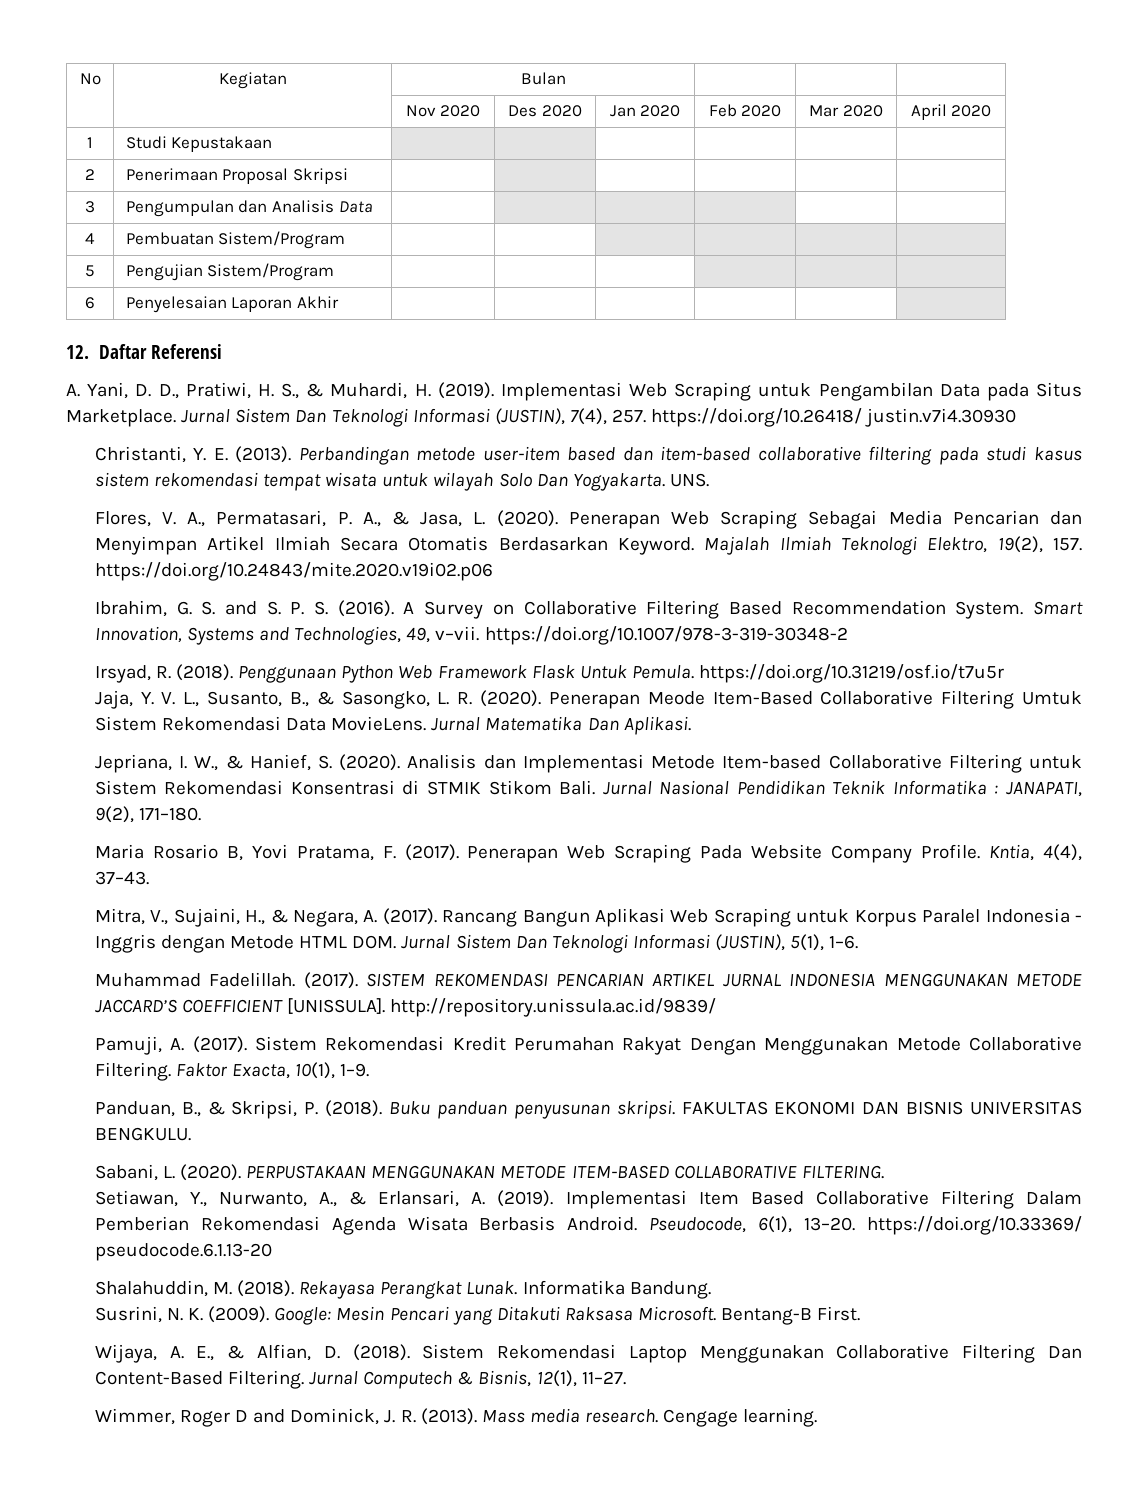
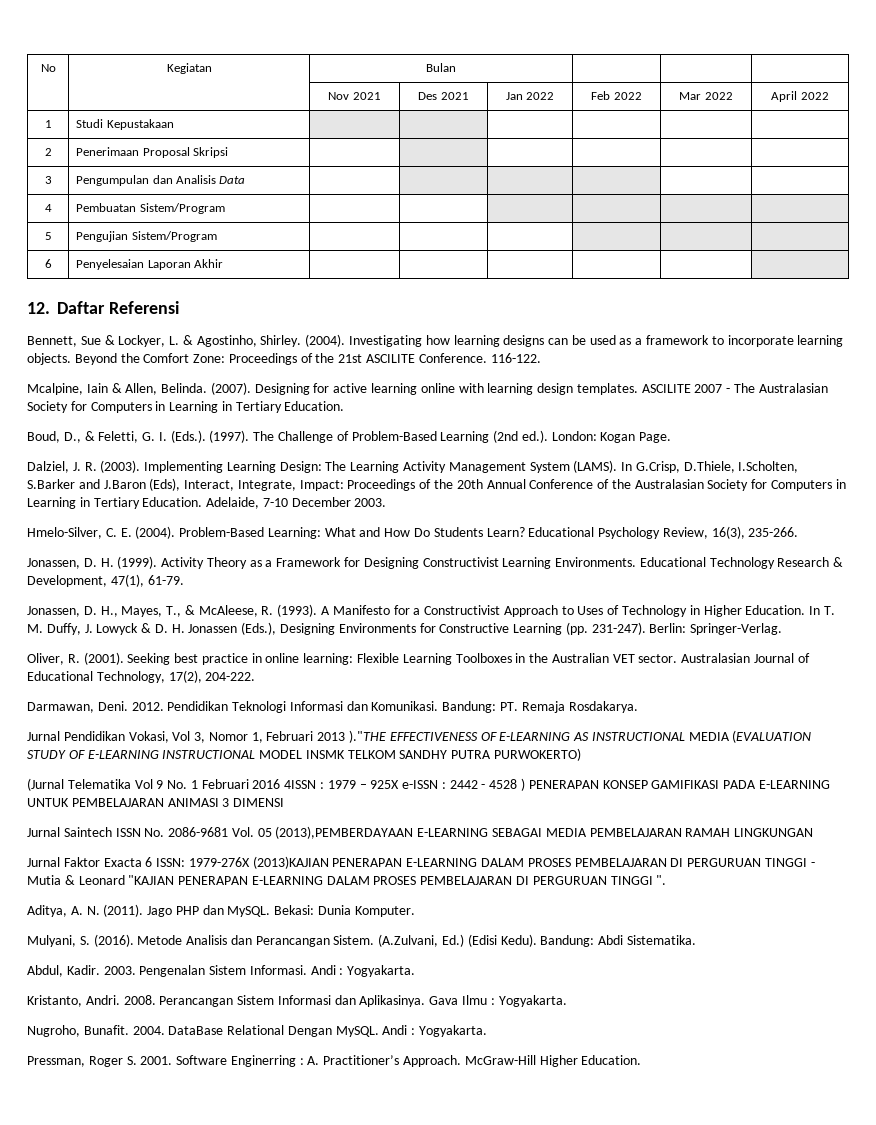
[440,105,481,117] 2020 -> [352,92,381,100] 2021
[541,105,582,117] 2020 -> [440,92,469,100] 2021
[640,105,681,117] 2020 -> [526,92,555,100] 2022
[741,105,782,117] 2020 -> [613,92,642,100] 2022
[842,105,883,117] 2020 -> [704,92,733,100] 2022
[951,105,992,117] 2020 -> [800,92,829,100] 2022
[66,382,1082,401] [66,408,1017,427] [94,446,1083,465] [94,472,709,491] [94,510,1082,529] [94,536,1083,555] [94,562,493,581] [94,600,1083,619] [94,626,848,645] [94,664,1005,683] [94,690,1082,709] [94,716,691,735] [94,754,1082,773] [94,780,1082,797] [94,806,201,823] [94,844,1082,863] [94,871,149,885] [94,908,1082,927] [94,934,859,953] [94,972,1082,989] [94,998,717,1017] [94,1036,1082,1055] [94,1062,370,1081] [94,1100,1082,1119] [94,1127,191,1141] [94,1164,884,1181] [94,1190,1082,1209] [94,1216,1083,1235] [94,1243,272,1261] [94,1280,711,1299] [94,1306,861,1325] [94,1344,1082,1363] [94,1370,626,1389] [94,1408,818,1427] A. Yani, D. D., Pratiwi, H. S., & Muhardi, H. (2019). Implementasi Web Scraping untuk Pengambilan Data pada Situs Marketplace. Jurnal Sistem Dan Teknologi Informasi (JUSTIN), 7(4), 257. https://doi.org/10.26418/ justin.v7i4.30930 // Christanti, Y. E. (2013). Perbandingan metode user-item based dan item-based collaborative filtering pada studi kasus sistem rekomendasi tempat wisata untuk wilayah Solo Dan Yogyakarta. UNS. // Flores, V. A., Permatasari, P. A., & Jasa, L. (2020). Penerapan Web Scraping Sebagai Media Pencarian dan Menyimpan Artikel Ilmiah Secara Otomatis Berdasarkan Keyword. Majalah Ilmiah Teknologi Elektro, 19(2), 157. https://doi.org/10.24843/mite.2020.v19i02.p06 // Ibrahim, G. S. and S. P. S. (2016). A Survey on Collaborative Filtering Based Recommendation System. Smart Innovation, Systems and Technologies, 49, v–vii. https://doi.org/10.1007/978-3-319-30348-2 // Irsyad, R. (2018). Penggunaan Python Web Framework Flask Untuk Pemula. https://doi.org/10.31219/osf.io/t7u5r // Jaja, Y. V. L., Susanto, B., & Sasongko, L. R. (2020). Penerapan Meode Item-Based Collaborative Filtering Umtuk Sistem Rekomendasi Data MovieLens. Jurnal Matematika Dan Aplikasi. // Jepriana, I. W., & Hanief, S. (2020). Analisis dan Implementasi Metode Item-based Collaborative Filtering untuk Sistem Rekomendasi Konsentrasi di STMIK Stikom Bali. Jurnal Nasional Pendidikan Teknik Informatika : JANAPATI, 9(2), 171–180. // Maria Rosario B, Yovi Pratama, F. (2017). Penerapan Web Scraping Pada Website Company Profile. Kntia, 4(4), 37–43. // Mitra, V., Sujaini, H., & Negara, A. (2017). Rancang Bangun Aplikasi Web Scraping untuk Korpus Paralel Indonesia - Inggris dengan Metode HTML DOM. Jurnal Sistem Dan Teknologi Informasi (JUSTIN), 5(1), 1–6. // Muhammad Fadelillah. (2017). SISTEM REKOMENDASI PENCARIAN ARTIKEL JURNAL INDONESIA MENGGUNAKAN METODE JACCARD’S COEFFICIENT [UNISSULA]. http://repository.unissula.ac.id/9839/ // Pamuji, A. (2017). Sistem Rekomendasi Kredit Perumahan Rakyat Dengan Menggunakan Metode Collaborative Filtering. Faktor Exacta, 10(1), 1–9. // Panduan, B., & Skripsi, P. (2018). Buku panduan penyusunan skripsi. FAKULTAS EKONOMI DAN BISNIS UNIVERSITAS BENGKULU. // Sabani, L. (2020). PERPUSTAKAAN MENGGUNAKAN METODE ITEM-BASED COLLABORATIVE FILTERING. // Setiawan, Y., Nurwanto, A., & Erlansari, A. (2019). Implementasi Item Based Collaborative Filtering Dalam Pemberian Rekomendasi Agenda Wisata Berbasis Android. Pseudocode, 6(1), 13–20. https://doi.org/10.33369/ pseudocode.6.1.13-20 // Shalahuddin, M. (2018). Rekayasa Perangkat Lunak. Informatika Bandung. // Susrini, N. K. (2009). Google: Mesin Pencari yang Ditakuti Raksasa Microsoft. Bentang-B First. // Wijaya, A. E., & Alfian, D. (2018). Sistem Rekomendasi Laptop Menggunakan Collaborative Filtering Dan Content-Based Filtering. Jurnal Computech & Bisnis, 12(1), 11–27. // Wimmer, Roger D and Dominick, J. R. (2013). Mass media research. Cengage learning. -> [27,334,844,347] [27,353,541,365] [27,382,828,395] [27,401,345,413] [27,430,672,443] [27,460,799,473] [27,478,846,491] [27,497,387,509] [27,526,799,539] [27,556,844,569] [27,574,184,587] [27,604,835,617] [27,622,783,635] [27,652,810,665] [27,670,256,683] [27,701,638,713] [27,730,812,743] [27,748,582,761] [27,778,830,791] [27,798,285,807] [27,826,814,839] [27,856,815,869] [27,875,667,885] [27,904,415,917] [27,934,696,947] [27,965,416,977] [27,995,567,1007] [27,1025,488,1037] [27,1055,642,1067] Bennett, Sue & Lockyer, L. & Agostinho, Shirley. (2004). Investigating how learning designs can be used as a framework to incorporate learning objects. Beyond the Comfort Zone: Proceedings of the 21st ASCILITE Conference. 116-122. // Mcalpine, Iain & Allen, Belinda. (2007). Designing for active learning online with learning design templates. ASCILITE 2007 - The Australasian Society for Computers in Learning in Tertiary Education. // Boud, D., & Feletti, G. I. (Eds.). (1997). The Challenge of Problem-Based Learning (2nd ed.). London: Kogan Page. // Dalziel, J. R. (2003). Implementing Learning Design: The Learning Activity Management System (LAMS). In G.Crisp, D.Thiele, I.Scholten, S.Barker and J.Baron (Eds), Interact, Integrate, Impact: Proceedings of the 20th Annual Conference of the Australasian Society for Computers in Learning in Tertiary Education. Adelaide, 7-10 December 2003. // Hmelo-Silver, C. E. (2004). Problem-Based Learning: What and How Do Students Learn? Educational Psychology Review, 16(3), 235-266. // Jonassen, D. H. (1999). Activity Theory as a Framework for Designing Constructivist Learning Environments. Educational Technology Research & Development, 47(1), 61-79. // Jonassen, D. H., Mayes, T., & McAleese, R. (1993). A Manifesto for a Constructivist Approach to Uses of Technology in Higher Education. In T. M. Duffy, J. Lowyck & D. H. Jonassen (Eds.), Designing Environments for Constructive Learning (pp. 231-247). Berlin: Springer-Verlag. // Oliver, R. (2001). Seeking best practice in online learning: Flexible Learning Toolboxes in the Australian VET sector. Australasian Journal of Educational Technology, 17(2), 204-222. // Darmawan, Deni. 2012. Pendidikan Teknologi Informasi dan Komunikasi. Bandung: PT. Remaja Rosdakarya. // Jurnal Pendidikan Vokasi, Vol 3, Nomor 1, Februari 2013 )."THE EFFECTIVENESS OF E-LEARNING AS INSTRUCTIONAL MEDIA (EVALUATION STUDY OF E-LEARNING INSTRUCTIONAL MODEL INSMK TELKOM SANDHY PUTRA PURWOKERTO) // (Jurnal Telematika Vol 9 No. 1 Februari 2016 4ISSN : 1979 – 925X e-ISSN : 2442 - 4528 ) PENERAPAN KONSEP GAMIFIKASI PADA E-LEARNING UNTUK PEMBELAJARAN ANIMASI 3 DIMENSI // Jurnal Saintech ISSN No. 2086-9681 Vol. 05 (2013),PEMBERDAYAAN E-LEARNING SEBAGAI MEDIA PEMBELAJARAN RAMAH LINGKUNGAN // Jurnal Faktor Exacta 6 ISSN: 1979-276X (2013)KAJIAN PENERAPAN E-LEARNING DALAM PROSES PEMBELAJARAN DI PERGURUAN TINGGI - Mutia & Leonard "KAJIAN PENERAPAN E-LEARNING DALAM PROSES PEMBELAJARAN DI PERGURUAN TINGGI ". // Aditya, A. N. (2011). Jago PHP dan MySQL. Bekasi: Dunia Komputer. // Mulyani, S. (2016). Metode Analisis dan Perancangan Sistem. (A.Zulvani, Ed.) (Edisi Kedu). Bandung: Abdi Sistematika. // Abdul, Kadir. 2003. Pengenalan Sistem Informasi. Andi : Yogyakarta. // Kristanto, Andri. 2008. Perancangan Sistem Informasi dan Aplikasinya. Gava Ilmu : Yogyakarta. // Nugroho, Bunafit. 2004. DataBase Relational Dengan MySQL. Andi : Yogyakarta. // Pressman, Roger S. 2001. Software Enginerring : A. Practitioner’s Approach. McGraw-Hill Higher Education.

